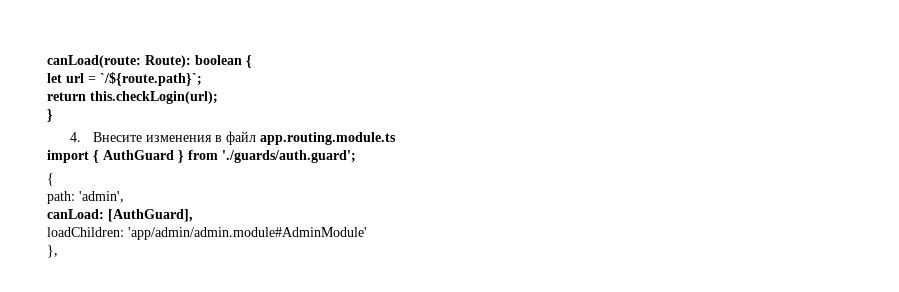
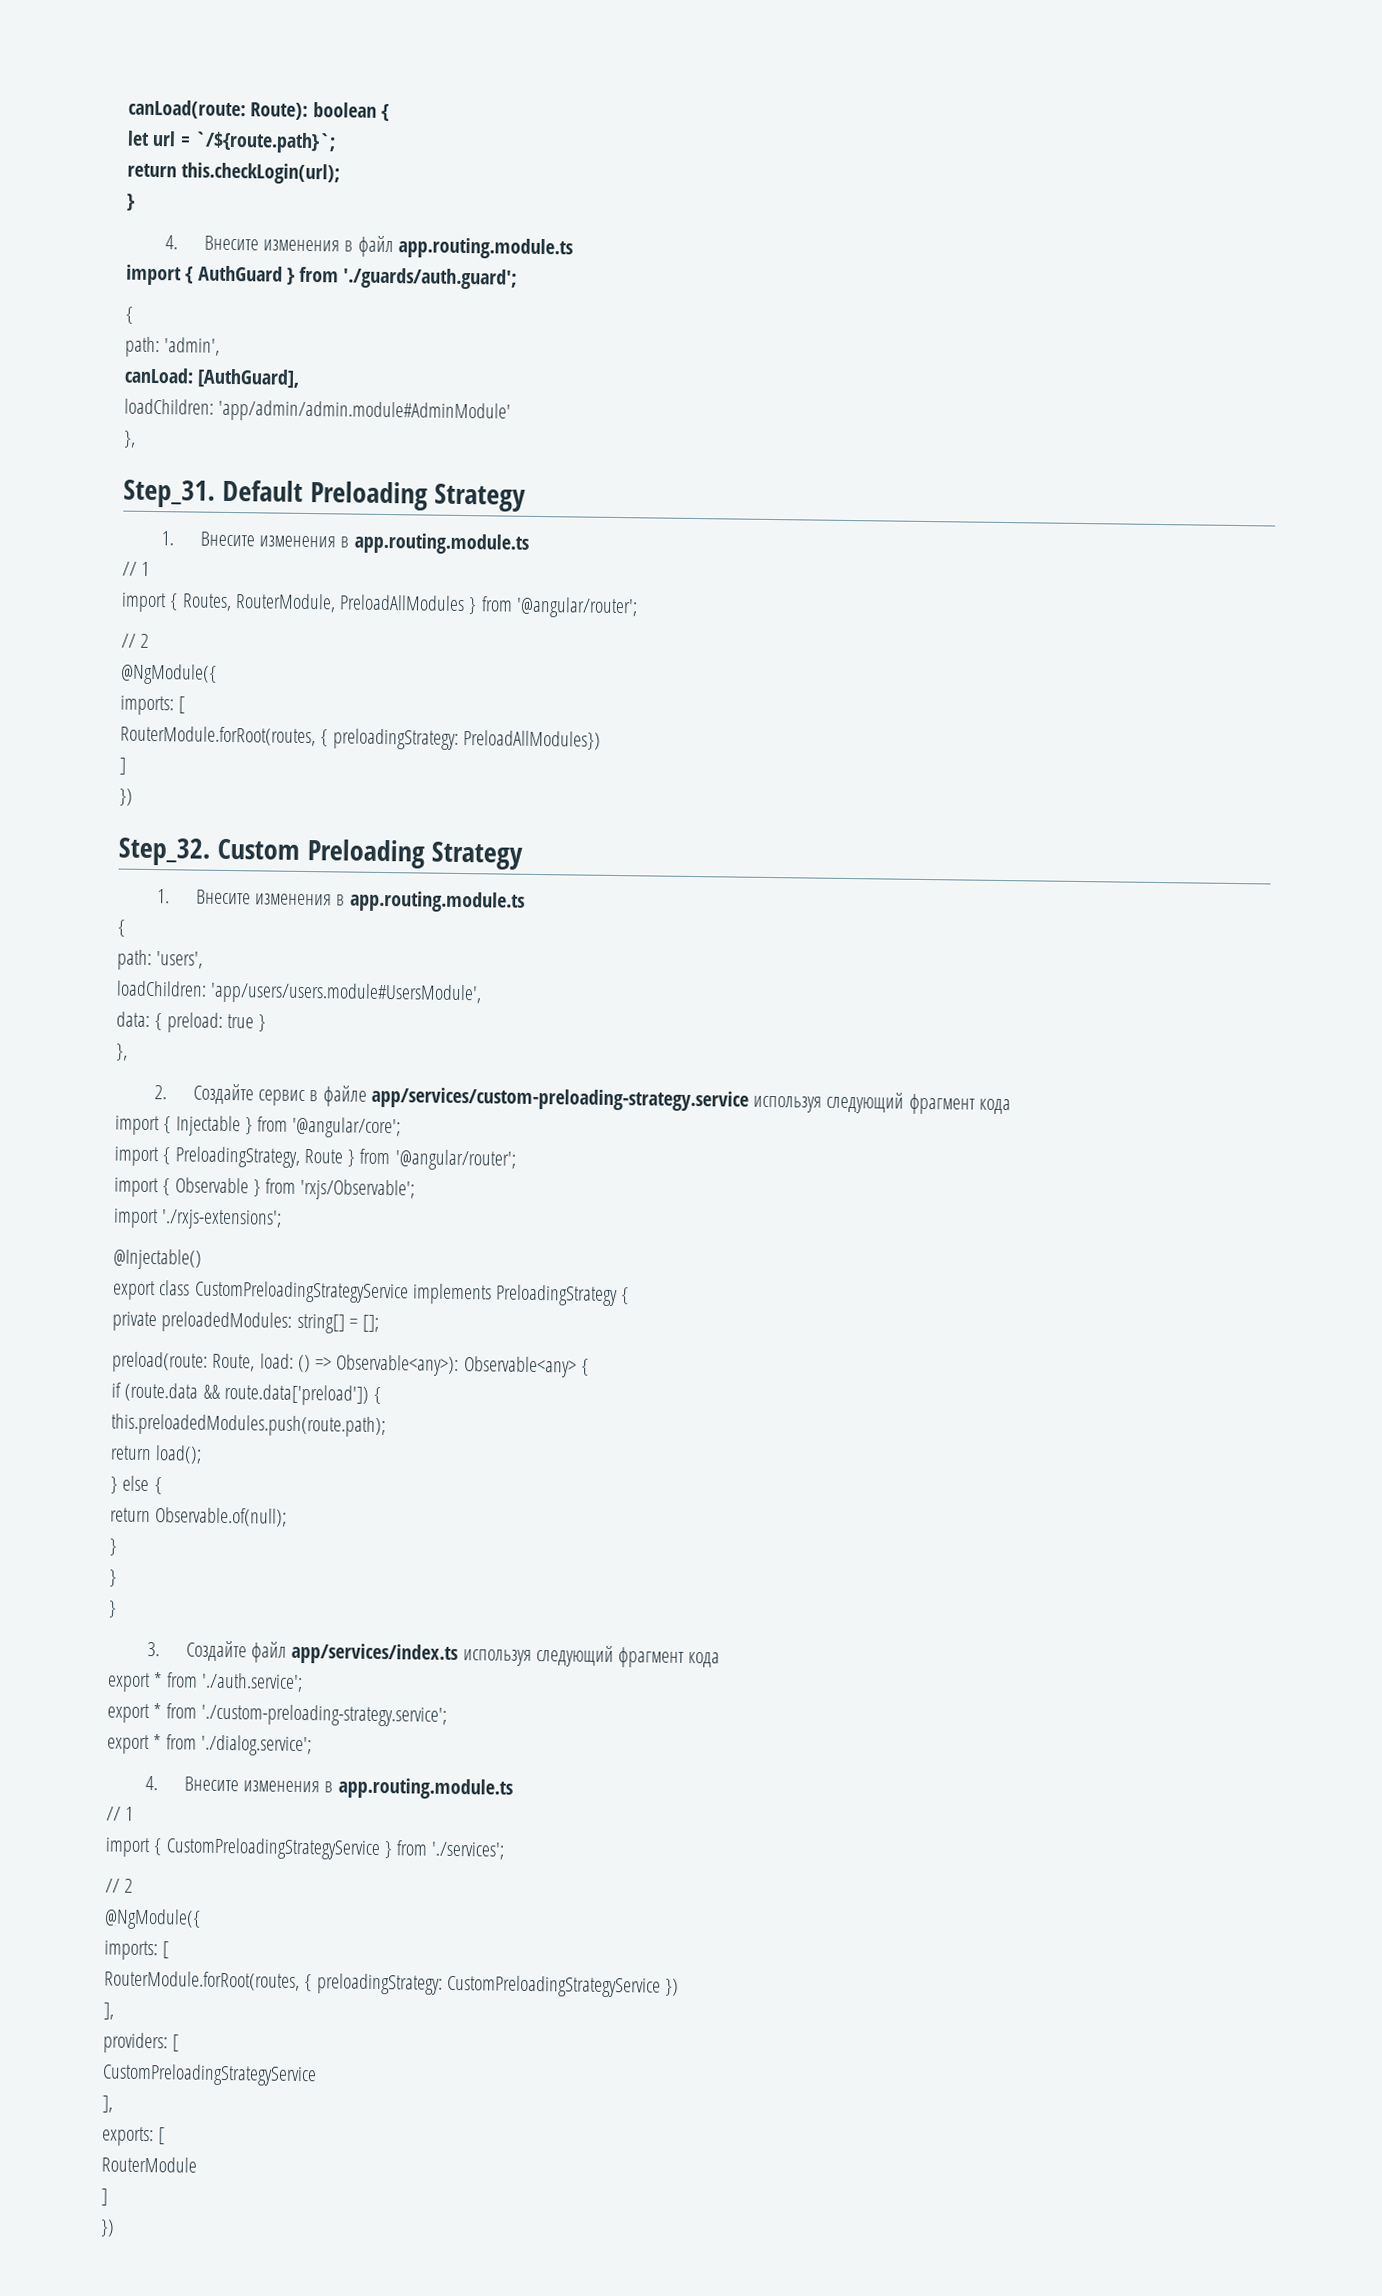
(58, 251) none -> [123,479,527,512] [160,531,529,555] [122,561,151,576] [121,592,638,619] [121,633,150,648] [120,663,217,685] [120,695,186,716] [120,725,601,750] [119,757,126,775] [119,788,133,806] [118,837,524,870] [156,889,525,913] [117,919,125,937] [117,949,204,971] [116,980,483,1006] [116,1011,267,1033] [116,1043,128,1061] [153,1083,1012,1115] [115,1115,402,1139] [114,1146,516,1171] [114,1177,416,1201] [113,1208,283,1230] [113,1248,202,1270] [112,1280,630,1307] [112,1311,380,1334] [112,1351,589,1378] [111,1382,382,1406] [111,1413,386,1438] [110,1445,203,1464] [110,1475,162,1495] [110,1507,288,1527] [109,1538,117,1556] [109,1569,117,1587] [108,1600,117,1618] [146,1640,721,1668] [107,1672,303,1693] [107,1703,447,1727] [107,1734,312,1757] [144,1775,513,1800] [106,1806,135,1821] [105,1837,506,1861] [105,1878,134,1893] [104,1908,201,1930] [104,1940,170,1961] [104,1970,680,1998] [103,2002,114,2020] [103,2032,180,2054] [102,2063,317,2087] [102,2095,113,2113] [102,2126,166,2147] [101,2156,197,2173] [101,2188,108,2206] [100,2219,115,2237] // Step_31. Default Preloading Strategy // 1. Внесите изменения в app.routing.module.ts // // 1 // import { Routes, RouterModule, PreloadAllModules } from '@angular/router'; // // 2 // @NgModule({ // imports: [ // RouterModule.forRoot(routes, { preloadingStrategy: PreloadAllModules}) // ] // }) // Step_32. Custom Preloading Strategy // 1. Внесите изменения в app.routing.module.ts // { // path: 'users', // loadChildren: 'app/users/users.module#UsersModule', // data: { preload: true } // }, // 2. Создайте сервис в файле app/services/custom-preloading-strategy.service используя следующий фрагмент кода // import { Injectable } from '@angular/core'; // import { PreloadingStrategy, Route } from '@angular/router'; // import { Observable } from 'rxjs/Observable'; // import './rxjs-extensions'; // @Injectable() // export class CustomPreloadingStrategyService implements PreloadingStrategy { // private preloadedModules: string[] = []; // preload(route: Route, load: () => Observable<any>): Observable<any> { // if (route.data && route.data['preload']) { // this.preloadedModules.push(route.path); // return load(); // } else { // return Observable.of(null); // } // } // } // 3. Создайте файл app/services/index.ts используя следующий фрагмент кода // export * from './auth.service'; // export * from './custom-preloading-strategy.service'; // export * from './dialog.service'; // 4. Внесите изменения в app.routing.module.ts // // 1 // import { CustomPreloadingStrategyService } from './services'; // // 2 // @NgModule({ // imports: [ // RouterModule.forRoot(routes, { preloadingStrategy: CustomPreloadingStrategyService }) // ], // providers: [ // CustomPreloadingStrategyService // ], // exports: [ // RouterModule // ] // })

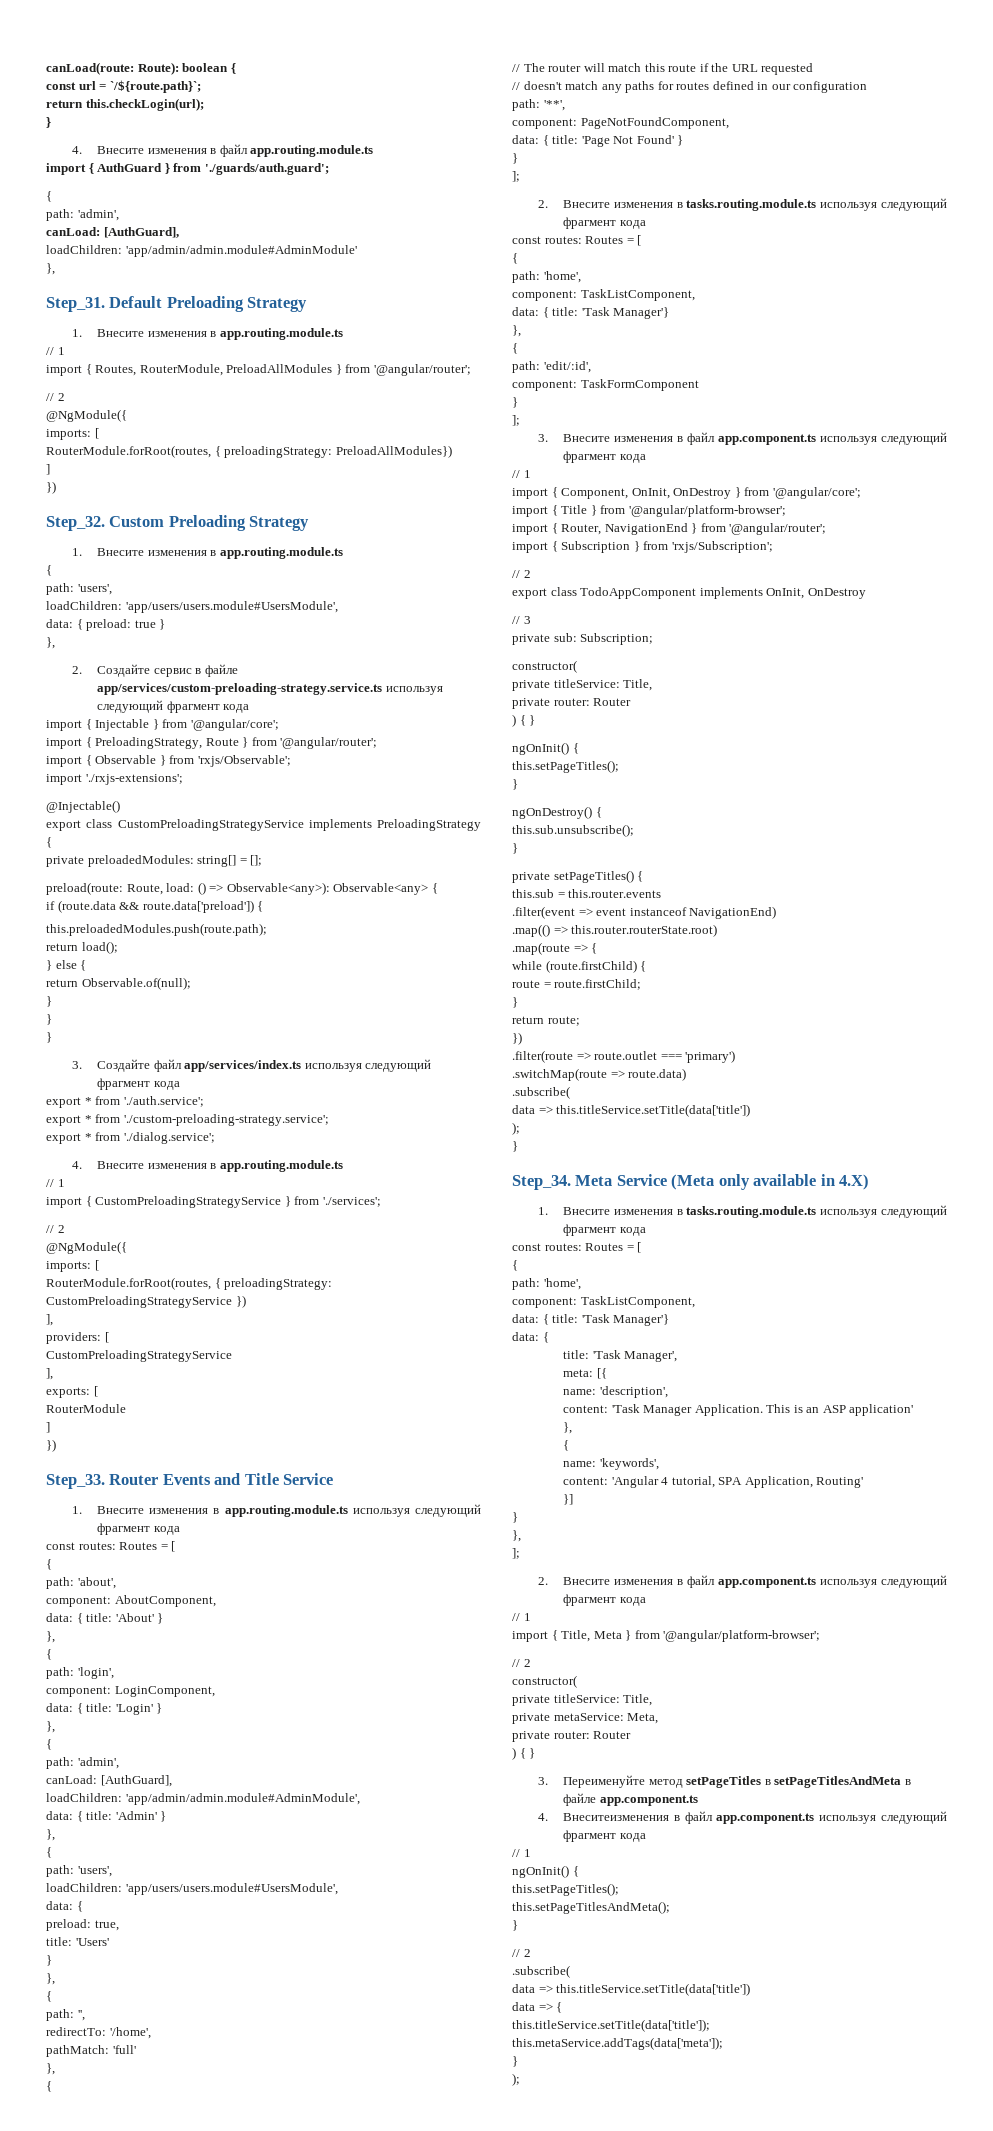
[127,130,150,146] let -> [46,82,76,90] const
[370,1086,749,1112] app/services/custom-preloading-strategy.service -> [97,683,383,695] app/services/custom-preloading-strategy.service.ts
(115, 2228) none -> [46,1473,334,1489] [71,1504,481,1517] [97,1523,180,1535] [46,1541,176,1552] [46,1559,52,1570] [46,1577,116,1589] [46,1595,216,1607] [46,1613,164,1624] [46,1631,55,1643] [46,1649,52,1660] [46,1667,114,1679] [46,1686,215,1697] [46,1703,163,1715] [46,1721,55,1733] [46,1739,52,1750] [46,1757,119,1769] [46,1775,172,1787] [46,1793,360,1805] [46,1811,167,1822] [46,1829,55,1841] [46,1847,52,1858] [46,1865,112,1877] [46,1883,338,1895] [46,1901,83,1912] [46,1919,119,1931] [46,1937,109,1946] [46,1955,52,1966] [46,1973,55,1985] [46,1991,52,2002] [46,2009,85,2021] [46,2027,151,2039] [46,2045,136,2057] [46,2063,55,2075] [46,2081,52,2092] [512,63,814,75] [512,81,868,93] [512,99,565,111] [512,117,729,129] [512,135,684,147] [512,153,518,164] [512,171,520,182] [537,198,947,211] [563,217,646,229] [512,235,642,246] [512,253,518,264] [512,271,581,283] [512,289,695,301] [512,307,670,319] [512,325,521,337] [512,343,518,354] [512,361,591,373] [512,379,699,391] [512,397,518,408] [512,415,520,426] [537,432,947,445] [563,451,646,463] [512,470,531,478] [512,487,861,499] [512,505,786,517] [512,523,827,535] [512,541,773,553] [512,570,531,578] [512,587,866,599] [512,616,531,624] [512,633,654,645] [512,660,577,673] [512,679,653,691] [512,698,632,709] [512,714,536,727] [512,742,579,755] [512,760,619,773] [512,779,518,790] [512,806,602,819] [512,824,634,837] [512,843,518,854] [512,870,644,883] [512,889,662,898] [512,906,777,919] [512,924,718,937] [512,942,598,955] [512,960,647,973] [512,979,642,990] [512,997,518,1008] [512,1016,580,1026] [512,1032,522,1045] [512,1050,736,1063] [512,1068,687,1081] [512,1086,570,1099] [512,1104,751,1117] [512,1122,520,1135] [512,1141,518,1152] [512,1174,870,1190] [537,1205,947,1218] [563,1224,646,1236] [512,1242,642,1253] [512,1260,518,1271] [512,1278,581,1290] [512,1296,695,1308] [512,1314,670,1326] [512,1332,549,1343] [563,1350,678,1362] [563,1368,607,1379] [563,1386,668,1398] [563,1404,914,1416] [563,1422,573,1434] [563,1440,570,1451] [563,1458,659,1470] [563,1476,864,1488] [563,1494,574,1505] [512,1512,518,1523] [512,1530,521,1542] [512,1548,520,1559] [537,1575,947,1588] [563,1594,646,1606] [512,1613,531,1621] [512,1630,821,1642] [512,1659,531,1667] [512,1675,577,1688] [512,1694,653,1706] [512,1713,659,1724] [512,1731,632,1742] [512,1747,536,1760] [537,1775,911,1788] [563,1793,698,1806] [537,1811,947,1824] [563,1830,646,1842] [512,1849,531,1857] [512,1865,579,1878] [512,1883,619,1896] [512,1901,670,1914] [512,1920,518,1931] [512,1949,531,1957] [512,1965,570,1978] [512,1983,751,1996] [512,2002,563,2013] [512,2019,710,2032] [512,2037,723,2050] [512,2056,518,2067] [512,2073,520,2086] // Step_33. Router Events and Title Service // 1. Внесите изменения в app.routing.module.ts используя следующий фрагмент кода // const routes: Routes = [ // { // path: 'about', // component: AboutComponent, // data: { title: 'About' } // }, // { // path: 'login', // component: LoginComponent, // data: { title: 'Login' } // }, // { // path: 'admin', // canLoad: [AuthGuard], // loadChildren: 'app/admin/admin.module#AdminModule', // data: { title: 'Admin' } // }, // { // path: 'users', // loadChildren: 'app/users/users.module#UsersModule', // data: { // preload: true, // title: 'Users' // } // }, // { // path: '', // redirectTo: '/home', // pathMatch: 'full' // }, // { // // The router will match this route if the URL requested // // doesn't match any paths for routes defined in our configuration // path: '**', // component: PageNotFoundComponent, // data: { title: 'Page Not Found' } // } // ]; // 2. Внесите изменения в tasks.routing.module.ts используя следующий фрагмент кода // const routes: Routes = [ // { // path: 'home', // component: TaskListComponent, // data: { title: 'Task Manager'} // }, // { // path: 'edit/:id', // component: TaskFormComponent // } // ]; // 3. Внесите изменения в файл app.component.ts используя следующий фрагмент кода // // 1 // import { Component, OnInit, OnDestroy } from '@angular/core'; // import { Title } from '@angular/platform-browser'; // import { Router, NavigationEnd } from '@angular/router'; // import { Subscription } from 'rxjs/Subscription'; // // 2 // export class TodoAppComponent implements OnInit, OnDestroy // // 3 // private sub: Subscription; // constructor( // private titleService: Title, // private router: Router // ) { } // ngOnInit() { // this.setPageTitles(); // } // ngOnDestroy() { // this.sub.unsubscribe(); // } // private setPageTitles() { // this.sub = this.router.events // .filter(event => event instanceof NavigationEnd) // .map(() => this.router.routerState.root) // .map(route => { // while (route.firstChild) { // route = route.firstChild; // } // return route; // }) // .filter(route => route.outlet === 'primary') // .switchMap(route => route.data) // .subscribe( // data => this.titleService.setTitle(data['title']) // ); // } // Step_34. Meta Service (Meta only available in 4.X) // 1. Внесите изменения в tasks.routing.module.ts используя следующий фрагмент кода // const routes: Routes = [ // { // path: 'home', // component: TaskListComponent, // data: { title: 'Task Manager'} // data: { // title: 'Task Manager', // meta: [{ // name: 'description', // content: 'Task Manager Application. This is an ASP application' // }, // { // name: 'keywords', // content: 'Angular 4 tutorial, SPA Application, Routing' // }] // } // }, // ]; // 2. Внесите изменения в файл app.component.ts используя следующий фрагмент кода // // 1 // import { Title, Meta } from '@angular/platform-browser'; // // 2 // constructor( // private titleService: Title, // private metaService: Meta, // private router: Router // ) { } // 3. Переименуйте метод setPageTitles в setPageTitlesAndMeta в файле app.component.ts // 4. Внеситеизменения в файл app.component.ts используя следующий фрагмент кода // // 1 // ngOnInit() { // this.setPageTitles(); // this.setPageTitlesAndMeta(); // } // // 2 // .subscribe( // data => this.titleService.setTitle(data['title']) // data => { // this.titleService.setTitle(data['title']); // this.metaService.addTags(data['meta']); // } // );

